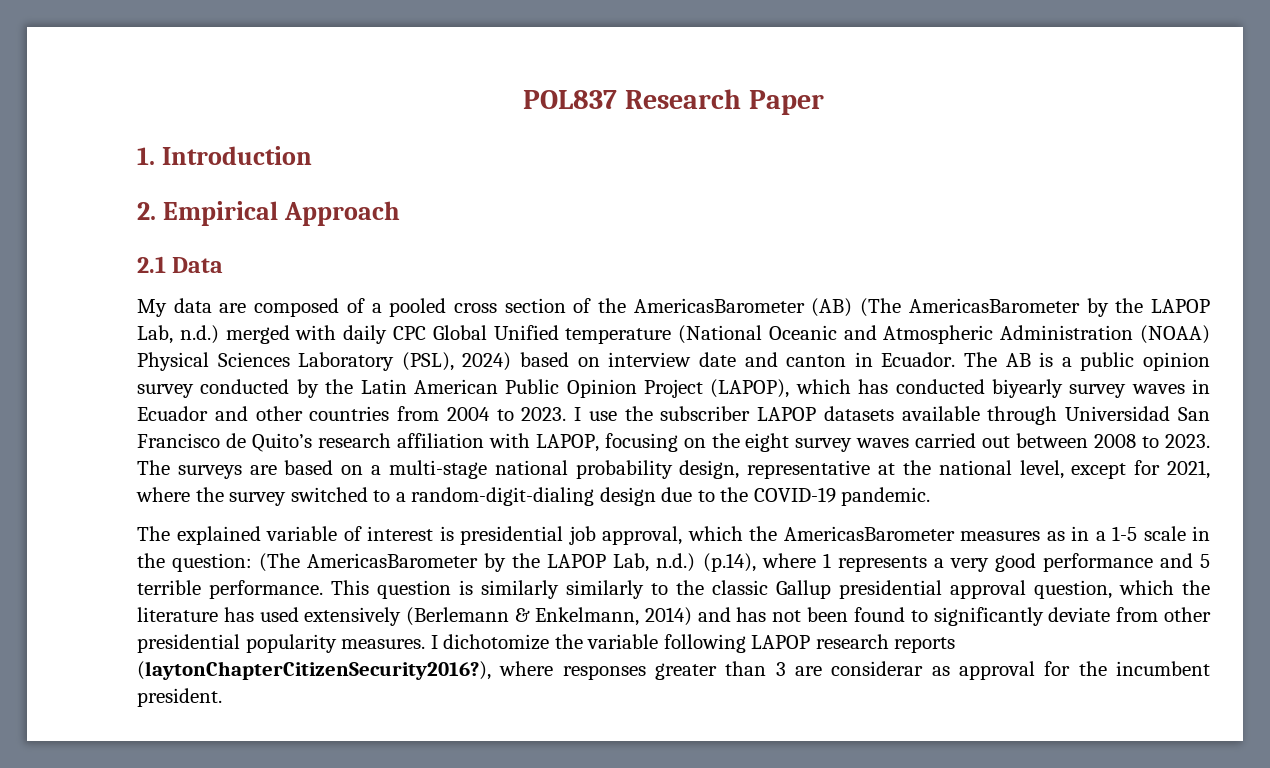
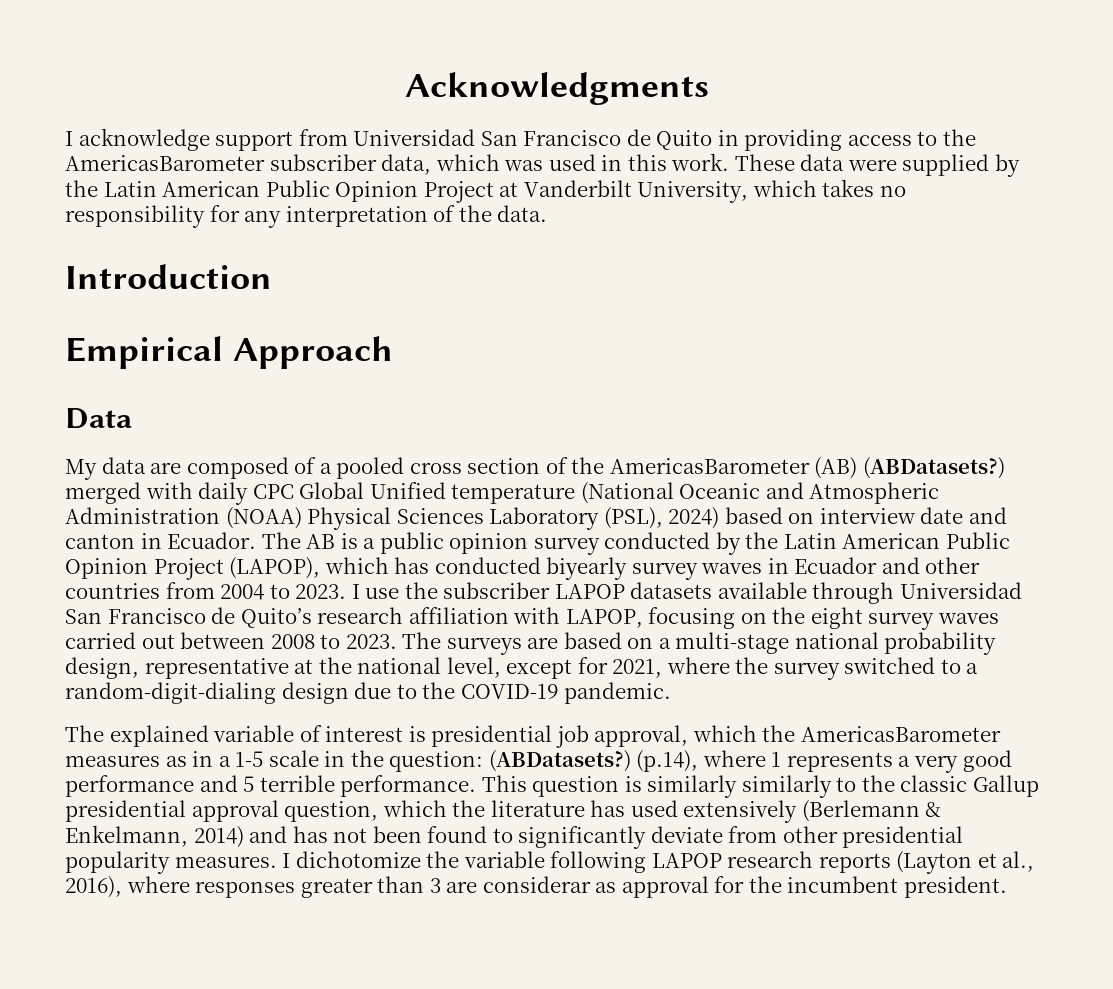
[523,89,824,115] [137,147,155,165] POL837 Research Paper // 1. -> [404,72,709,105] [65,128,976,151] [65,153,1020,177] [65,179,906,203] [65,205,548,228] Acknowledgments // I acknowledge support from Universidad San Francisco de Quito in providing access to the AmericasBarometer subscriber data, which was used in this work. These data were supplied by the Latin American Public Opinion Project at Vanderbilt University, which takes no responsibility for any interpretation of the data. //
[137,202,156,220] 2. -> (272, 276) none
[137,256,166,273] 2.1 -> (393, 352) none
[860,298,1211,317] [137,325,219,344] (The AmericasBarometer by the LAPOP Lab, n.d.) -> [862,457,1005,479] (ABDatasets?)
[259,553,696,572] (The AmericasBarometer by the LAPOP Lab, n.d.) -> [488,750,631,772] (ABDatasets?)
[137,661,491,680] (laytonChapterCitizenSecurity2016?), -> [896,851,1035,874] [65,876,122,898] (Layton et al., 2016),

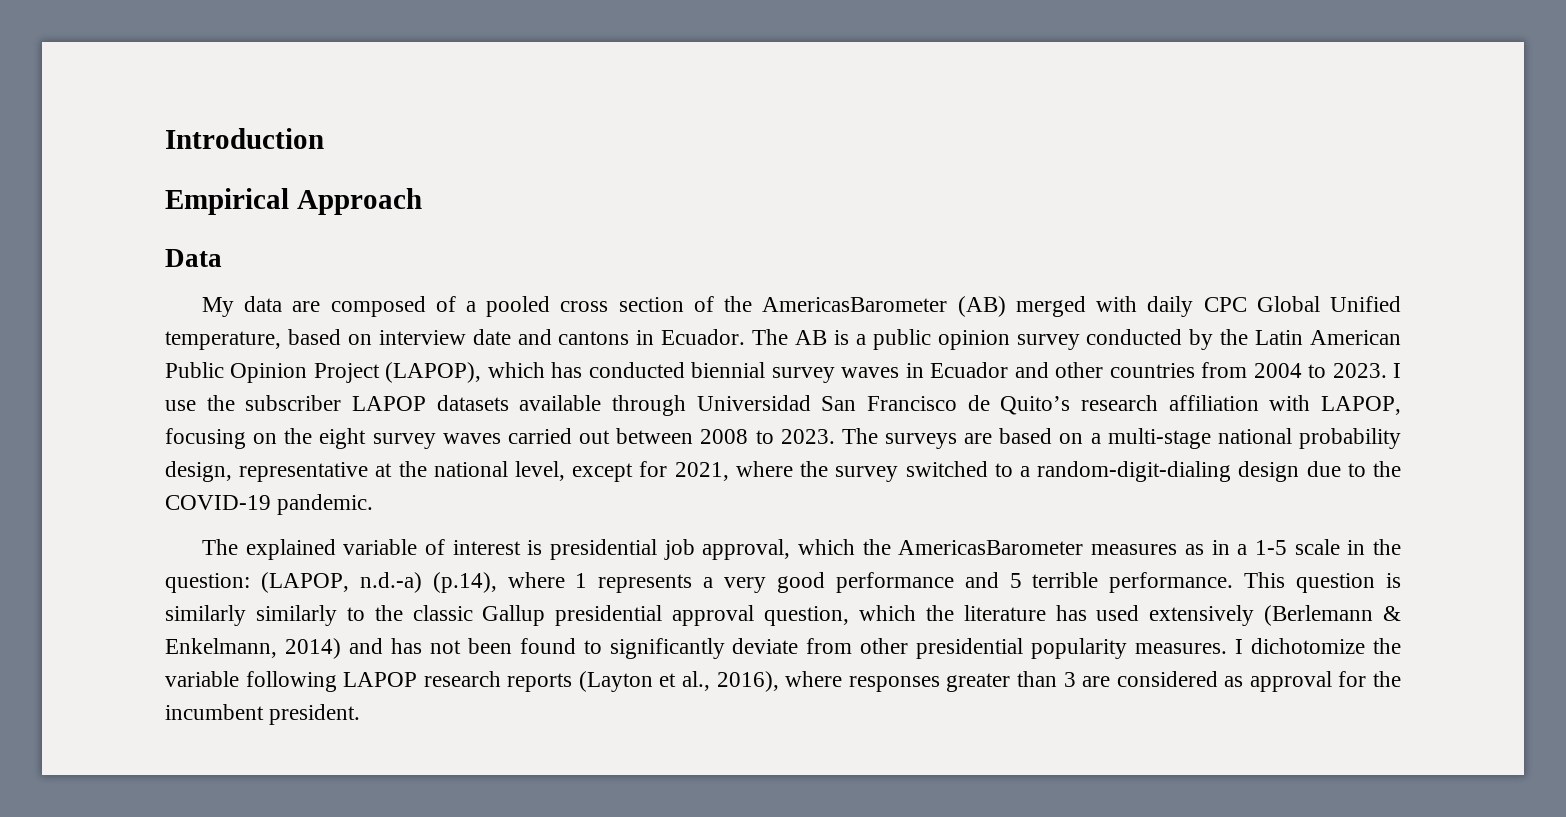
[404,72,709,105] [65,128,976,151] [65,153,1020,177] [65,179,906,203] [65,205,548,228] Acknowledgments // I acknowledge support from Universidad San Francisco de Quito in providing access to the AmericasBarometer subscriber data, which was used in this work. These data were supplied by the Latin American Public Opinion Project at Vanderbilt University, which takes no responsibility for any interpretation of the data. // -> (165, 138) none
[862,457,1005,479] (ABDatasets?) -> (1006, 306) none
[451,482,940,504] [65,507,720,530] temperature (National Oceanic and Atmospheric Administration (NOAA) Physical Sciences Laboratory (PSL), 2024) -> [165,331,281,350] temperature,
[65,534,135,549] canton -> [558,331,630,345] cantons
[546,557,628,580] biyearly -> [691,362,766,378] biennial
[488,750,631,772] (ABDatasets?) -> [260,572,422,593] (LAPOP, n.d.-a)
[482,876,591,893] considerar -> [1116,671,1218,687] considered

